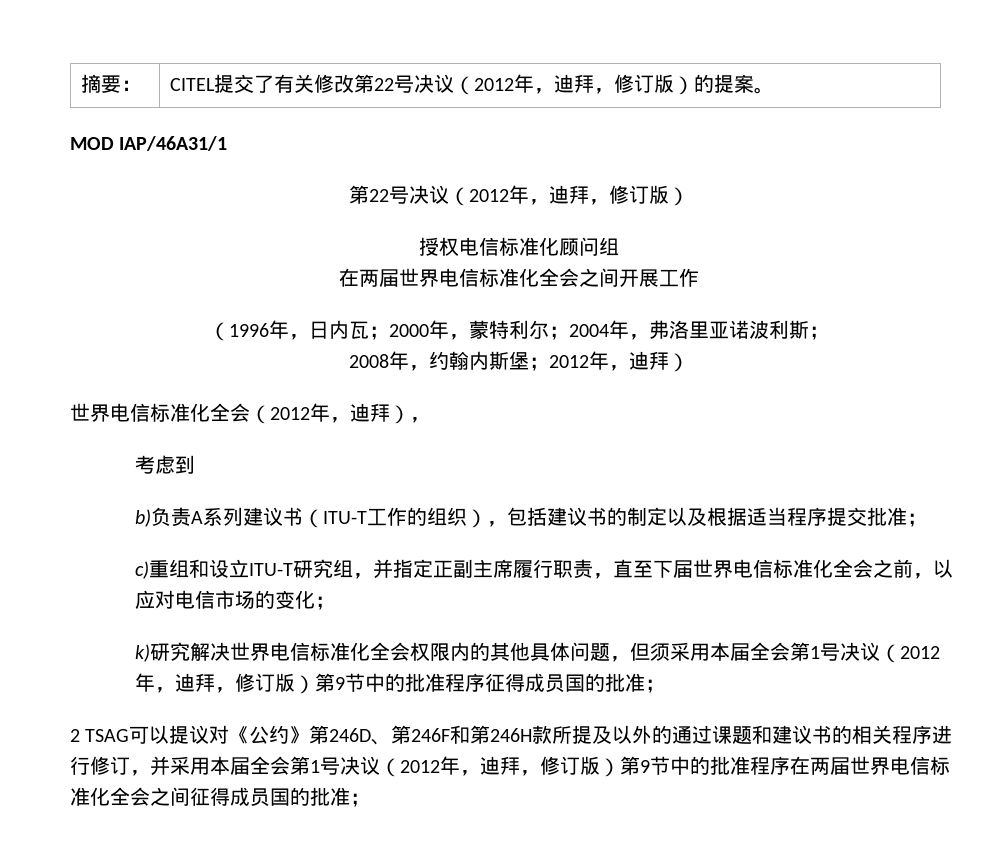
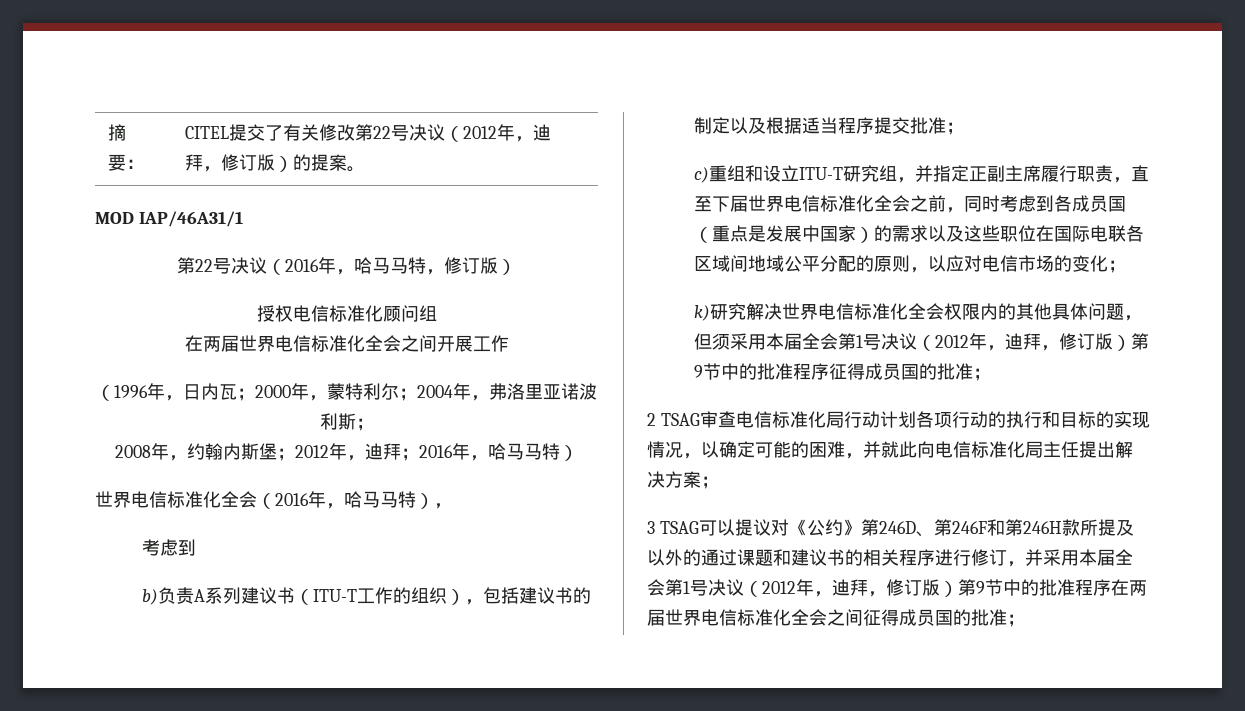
[468,185,589,205] 2012年，迪拜 -> [285,257,426,275] 2016年，哈马马特
(669, 360) none -> [401,443,560,461] ；2016年，哈马马特
[270,403,390,423] 2012年，迪拜 -> [275,491,416,509] 2016年，哈马马特
(933, 576) none -> [963,195,1126,212] [693,225,1144,243] [693,255,928,273] 同时考虑到各成员国（重点是发展中国家）的需求以及这些职位在国际电联各区域间地域公平分配的原则，
(130, 735) none -> [700,411,1150,428] [647,441,1133,459] [647,471,719,489] [647,521,699,534] 审查电信标准化局行动计划各项行动的执行和目标的实现情况，以确定可能的困难，并就此向电信标准化局主任提出解决方案； // 3 TSAG

